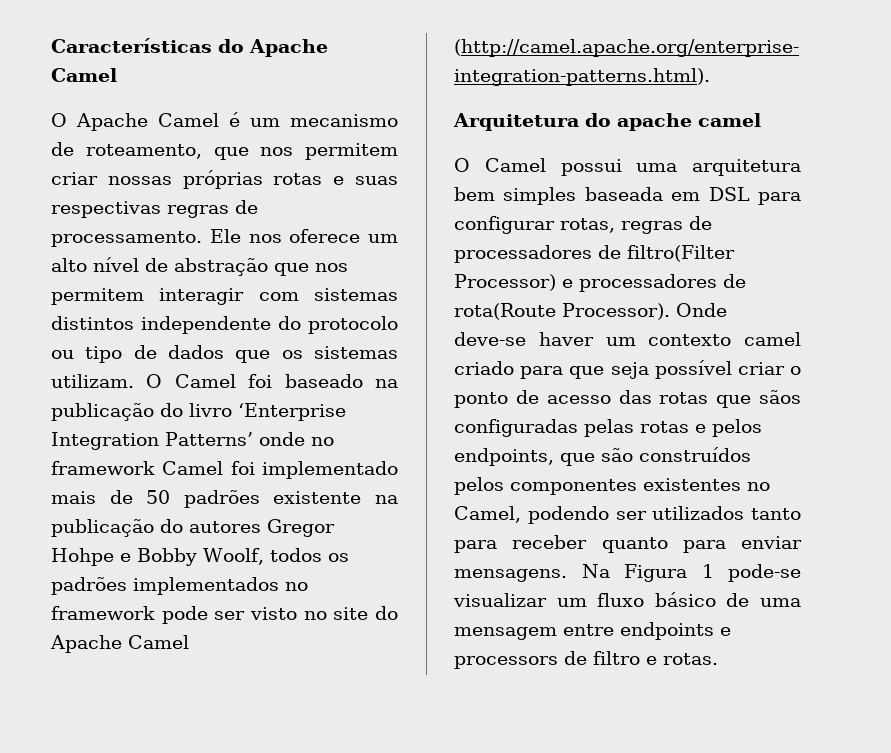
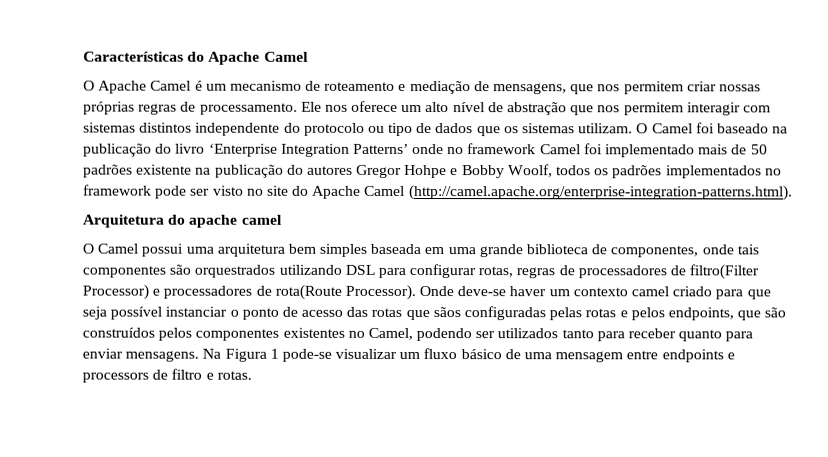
[85,144,202,159] roteamento, -> [324,80,568,95] roteamento e mediação de mensagens,
[273,173,398,185] [51,201,161,218] rotas e suas respectivas -> (135, 108) none
(701, 196) none -> [447,244,759,258] [82,264,342,278] uma grande biblioteca de componentes, onde tais componentes são orquestrados utilizando
[737,362,785,375] criar -> [165,306,228,317] instanciar

